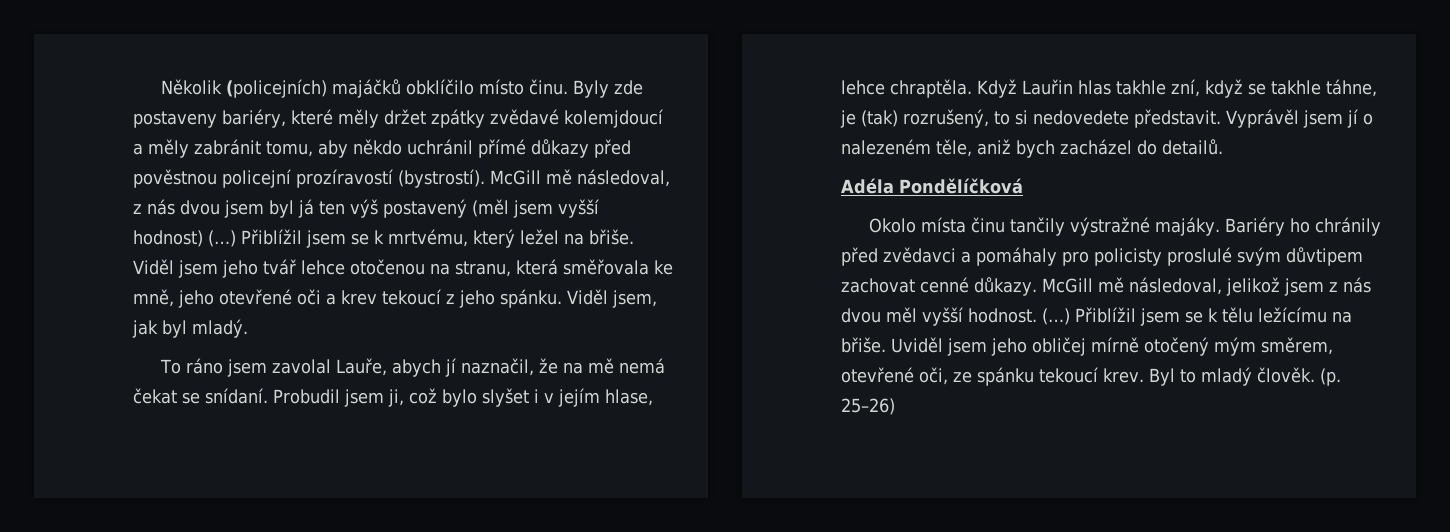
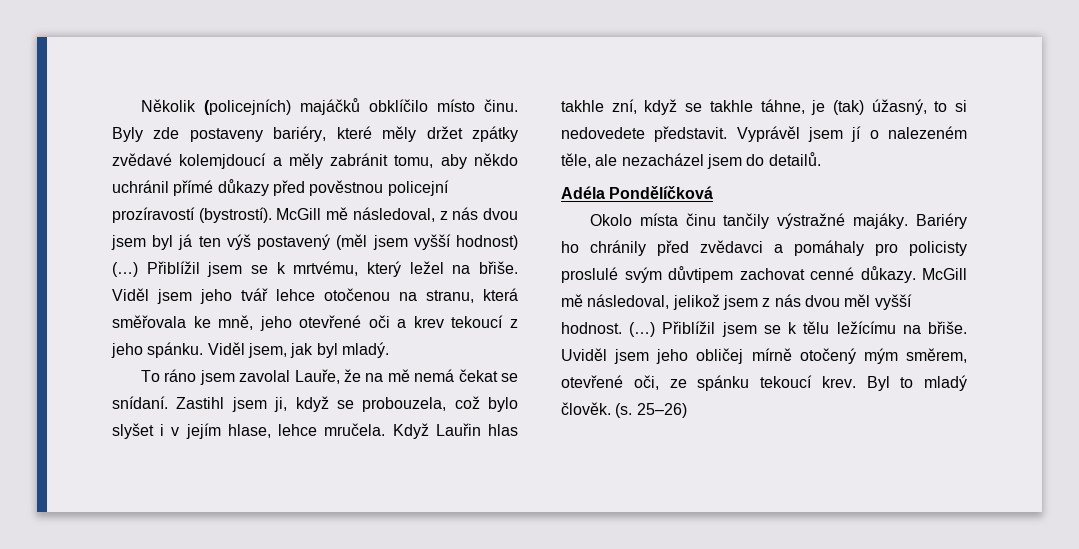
[391,358,534,377] abych jí naznačil, -> (340, 376) none
[273,389,340,404] Probudil -> [176,397,225,409] Zastihl
(404, 398) none -> [295,396,447,412] když se probouzela,
[890,79,972,98] chraptěla. -> [324,423,386,436] mručela.
[903,109,989,128] rozrušený, -> [871,99,927,115] úžasný,
[977,139,1132,158] aniž bych zacházel -> [595,153,742,169] ale nezacházel jsem
[1319,368,1341,386] (p. -> [615,403,633,418] (s.

